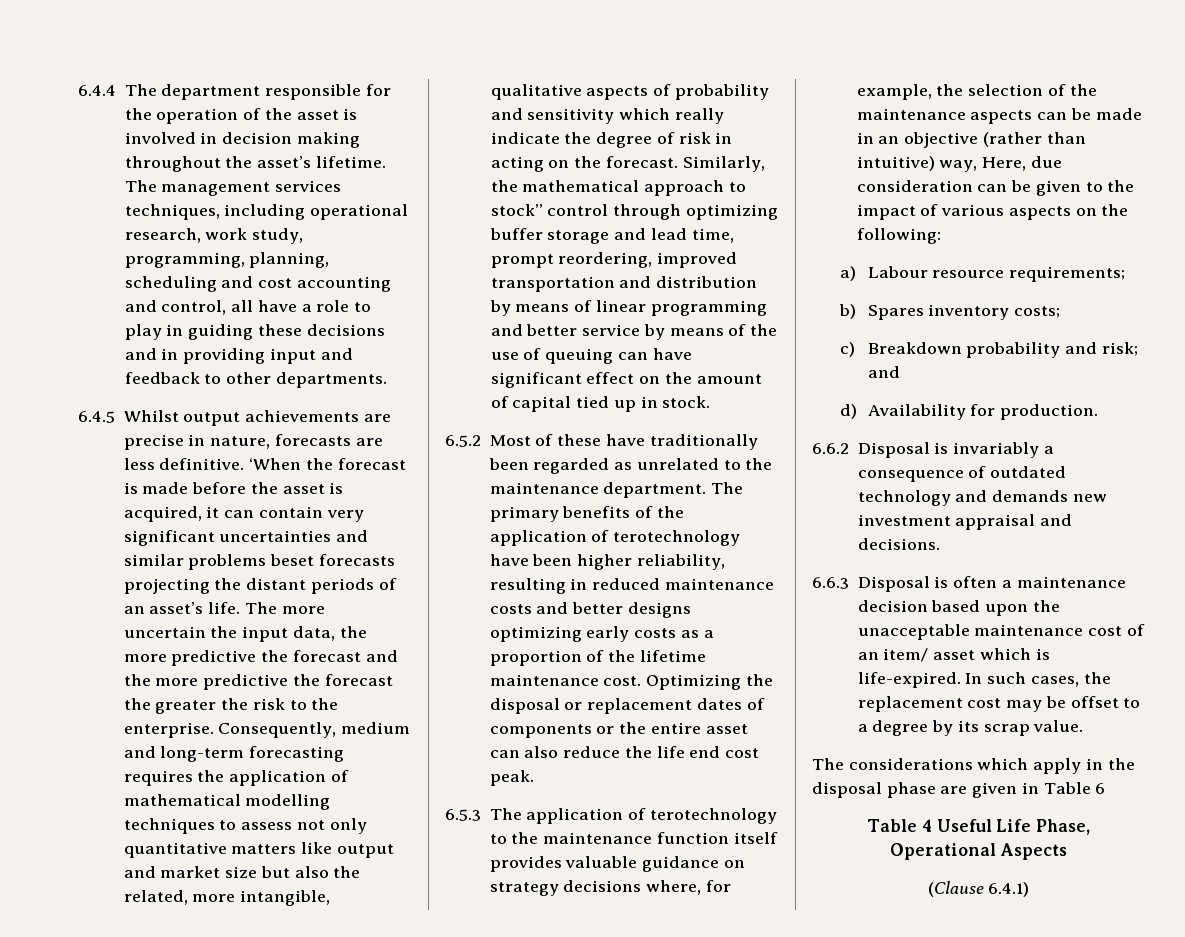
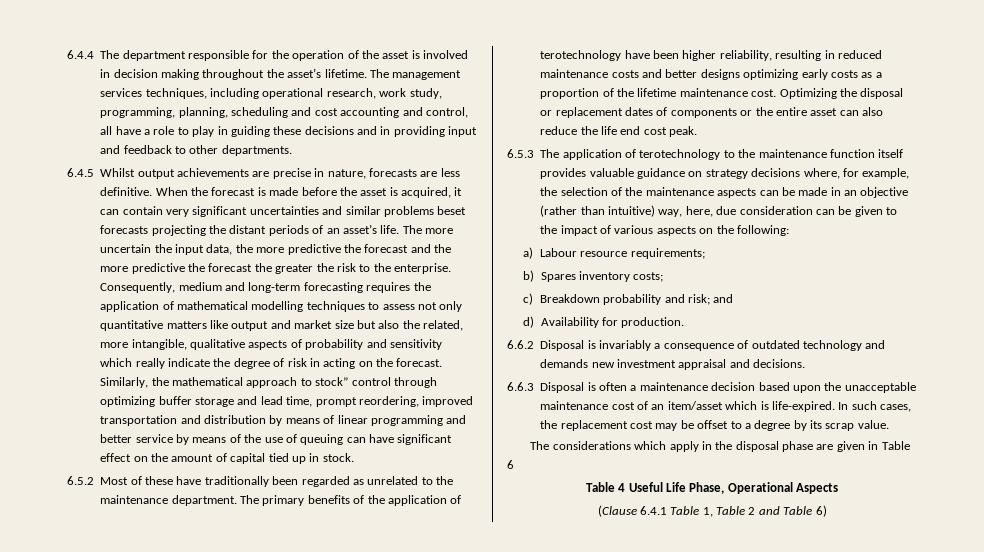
[249,458,302,470] ‘When -> [155,187,188,196] When
[982,157,1027,171] Here, -> [685,206,713,217] here,
[883,648,976,662] item/ asset -> [667,401,723,410] item/asset
[988,882,1030,897] 6.4.1) -> [639,505,827,517] 6.4.1 Table 1, Table 2 and Table 6)

